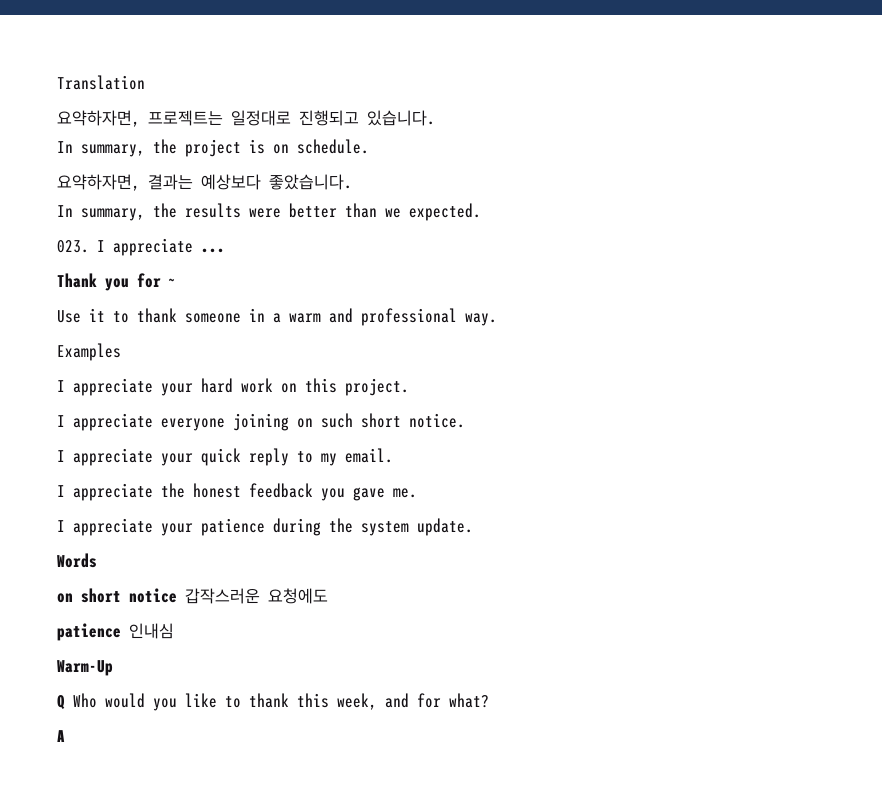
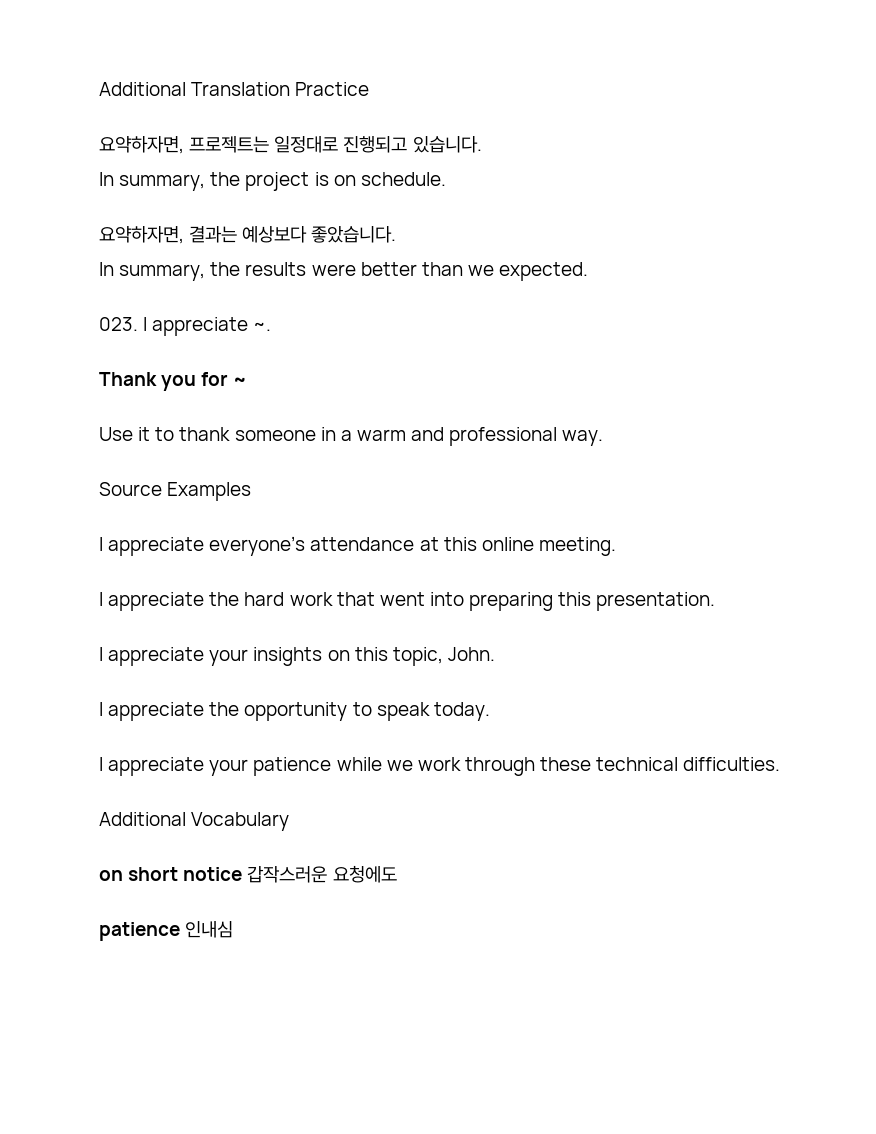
(57, 82) none -> [99,82,186,96] Additional
(145, 82) none -> [295,82,370,96] Practice
[201,248,225,253] ... -> [253,322,272,331] ~.
(497, 319) none -> [99,482,162,496] Source
[161,378,409,396] [57,413,465,431] [57,448,393,466] [57,483,417,501] [57,518,473,536] [57,553,97,568] your hard work on this project. // I appreciate everyone joining on such short notice. // I appreciate your quick reply to my email. // I appreciate the honest feedback you gave me. // I appreciate your patience during the system update. // Words -> [209,536,616,556] [99,592,716,611] [99,647,495,666] [99,702,490,721] [99,757,781,776] [99,812,290,831] everyone’s attendance at this online meeting. // I appreciate the hard work that went into preparing this presentation. // I appreciate your insights on this topic, John. // I appreciate the opportunity to speak today. // I appreciate your patience while we work through these technical difficulties. // Additional Vocabulary
[57,660,113,676] [57,693,489,711] [57,730,65,742] // Warm-Up // Q Who would you like to thank this week, and for what? // A -> (234, 929) none

